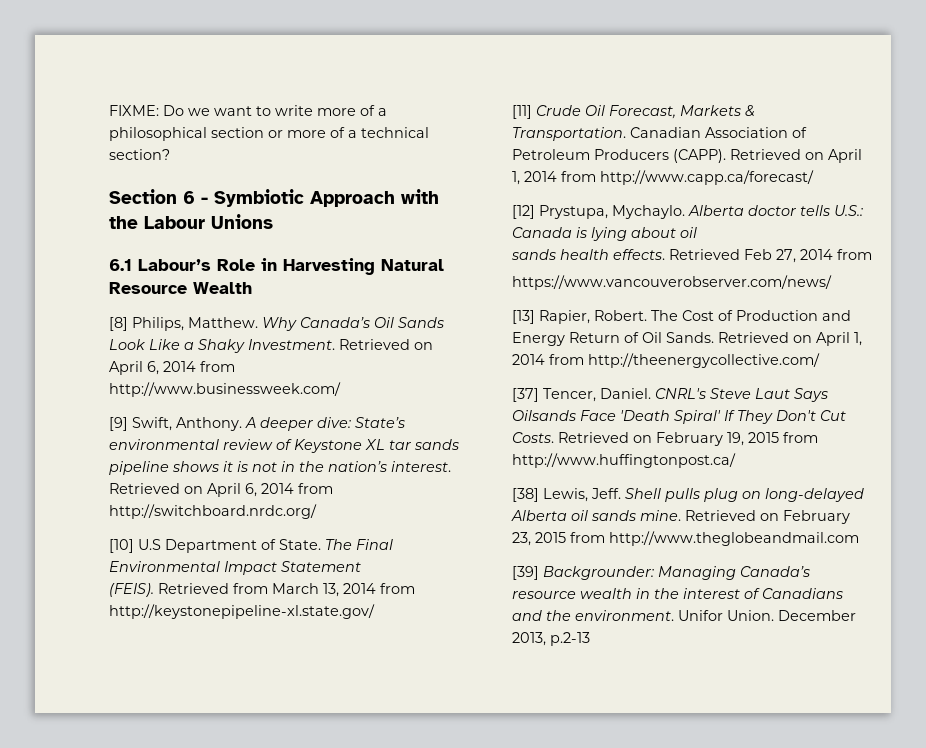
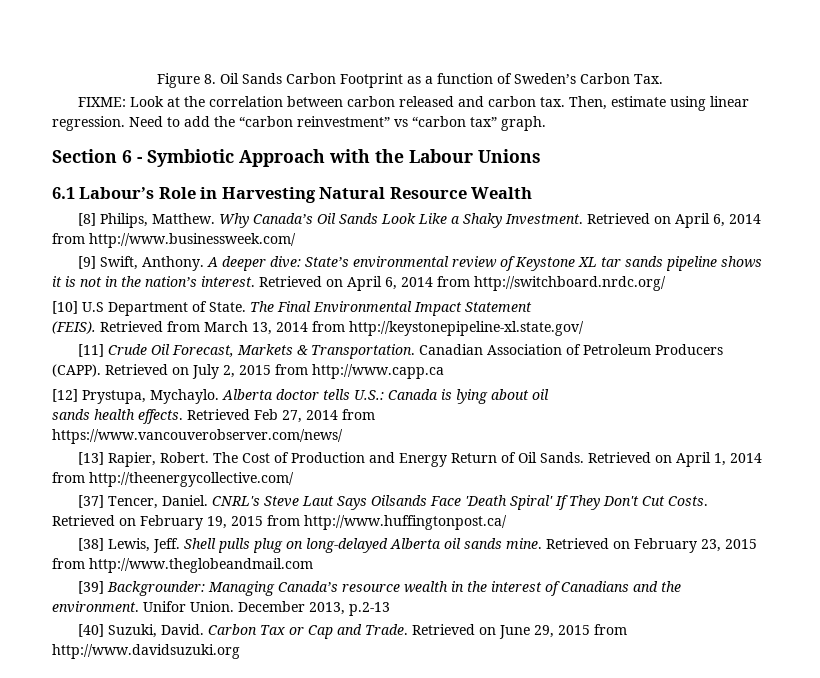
[109,105,387,116] [109,127,429,141] [109,149,170,160] FIXME: Do we want to write more of a philosophical section or more of a technical section? -> [157,73,663,88] [77,96,749,111] [52,116,546,131] Figure 8. Oil Sands Carbon Footprint as a function of Sweden’s Carbon Tax. // FIXME: Look at the correlation between carbon released and carbon tax. Then, estimate using linear regression. Need to add the “carbon reinvestment” vs “carbon tax” graph.
[828,149,862,163] [512,170,814,185] April 1, 2014 from http://www.capp.ca/forecast/ -> [192,364,444,379] July 2, 2015 from http://www.capp.ca
(590, 639) none -> [77,624,627,639] [52,644,240,659] // [40] Suzuki, David. Carbon Tax or Cap and Trade. Retrieved on June 29, 2015 from http://www.davidsuzuki.org

